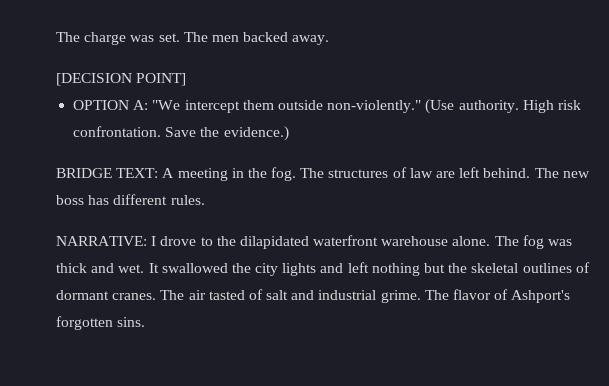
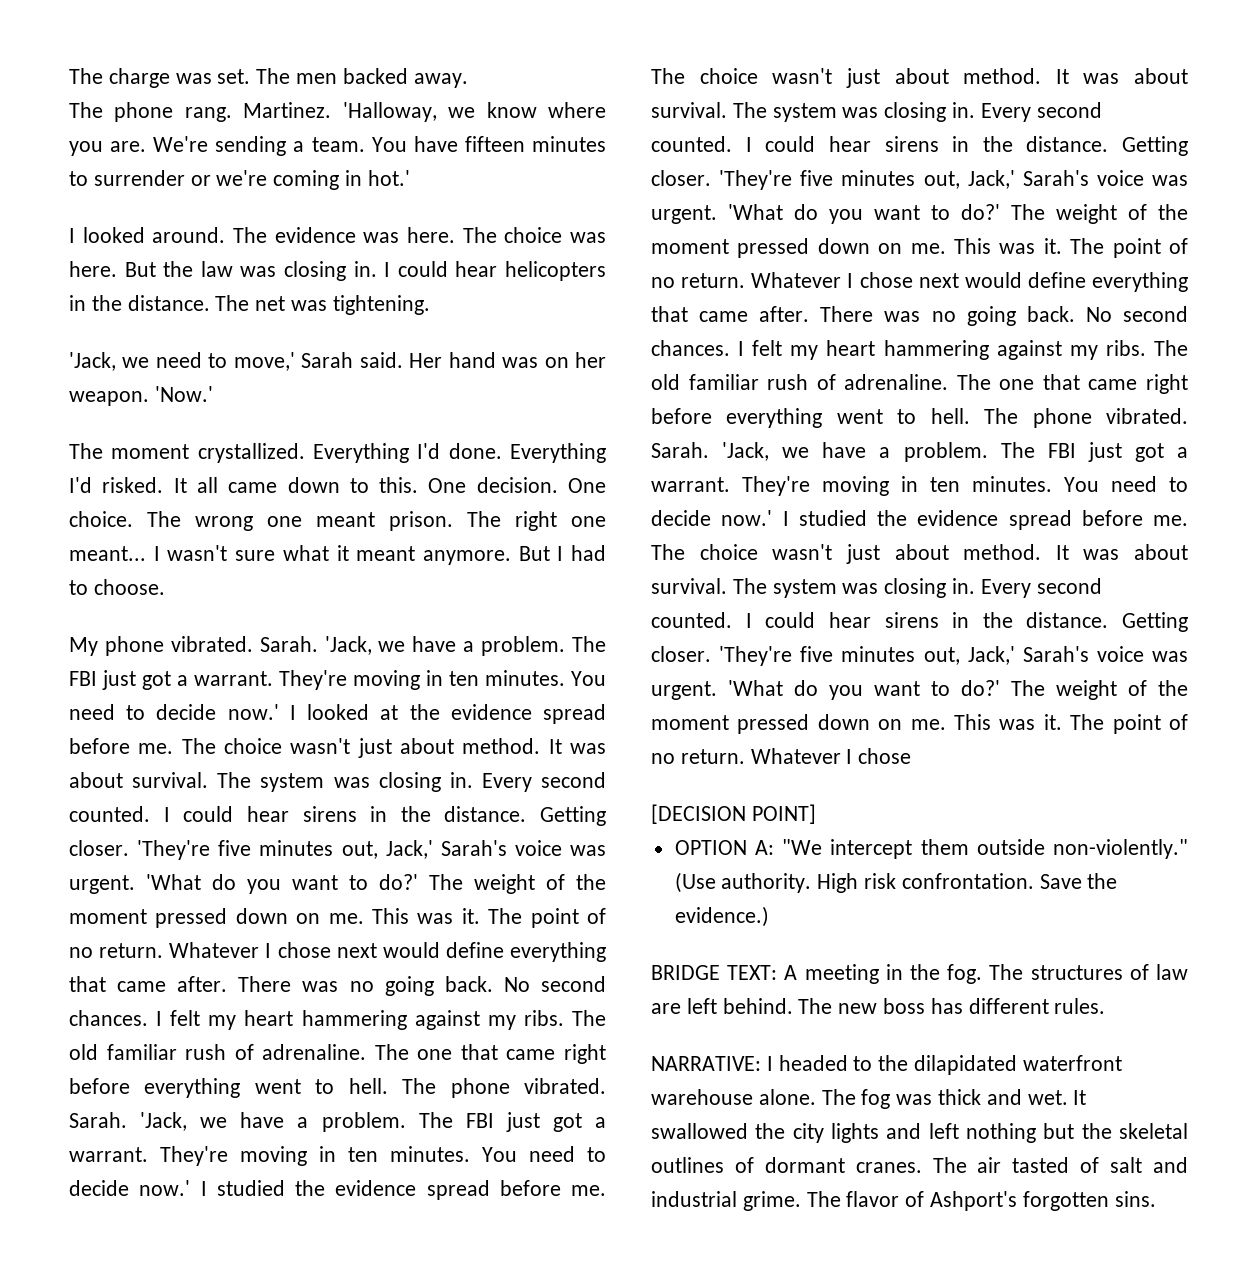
(330, 40) none -> [69,102,606,122] [69,136,606,156] [69,170,410,190] [69,227,606,243] [69,261,607,281] [69,295,430,315] [69,352,606,371] [69,386,213,406] [69,443,606,463] [69,477,606,493] [69,511,606,531] [69,545,606,565] [69,579,165,595] [69,636,607,656] [69,670,606,690] [69,704,606,724] [69,738,606,758] [69,772,606,792] [69,806,606,826] [69,840,606,860] [69,874,606,894] [69,908,606,928] [69,942,606,962] [69,976,606,996] [69,1010,606,1030] [69,1044,606,1064] [69,1078,607,1098] [69,1112,607,1132] [69,1146,606,1166] [69,1180,606,1200] [651,68,1188,88] [651,102,1102,122] [651,136,1188,156] [651,170,1188,190] [651,204,1188,224] [651,238,1188,258] [651,272,1188,292] [651,306,1188,326] [651,340,1188,360] [651,374,1188,394] [651,408,1188,428] [651,442,1188,462] [651,476,1188,496] [651,510,1188,530] [651,544,1188,564] [651,578,1102,598] [651,612,1188,632] [651,646,1188,666] [651,680,1188,700] [651,714,1188,734] [651,748,912,764] // The phone rang. Martinez. 'Halloway, we know where you are. We're sending a team. You have fifteen minutes to surrender or we're coming in hot.' // I looked around. The evidence was here. The choice was here. But the law was closing in. I could hear helicopters in the distance. The net was tightening. // 'Jack, we need to move,' Sarah said. Her hand was on her weapon. 'Now.' // The moment crystallized. Everything I'd done. Everything I'd risked. It all came down to this. One decision. One choice. The wrong one meant prison. The right one meant... I wasn't sure what it meant anymore. But I had to choose. // My phone vibrated. Sarah. 'Jack, we have a problem. The FBI just got a warrant. They're moving in ten minutes. You need to decide now.' I looked at the evidence spread before me. The choice wasn't just about method. It was about survival. The system was closing in. Every second counted. I could hear sirens in the distance. Getting closer. 'They're five minutes out, Jack,' Sarah's voice was urgent. 'What do you want to do?' The weight of the moment pressed down on me. This was it. The point of no return. Whatever I chose next would define everything that came after. There was no going back. No second chances. I felt my heart hammering against my ribs. The old familiar rush of adrenaline. The one that came right before everything went to hell. The phone vibrated. Sarah. 'Jack, we have a problem. The FBI just got a warrant. They're moving in ten minutes. You need to decide now.' I studied the evidence spread before me. The choice wasn't just about method. It was about survival. The system was closing in. Every second counted. I could hear sirens in the distance. Getting closer. 'They're five minutes out, Jack,' Sarah's voice was urgent. 'What do you want to do?' The weight of the moment pressed down on me. This was it. The point of no return. Whatever I chose next would define everything that came after. There was no going back. No second chances. I felt my heart hammering against my ribs. The old familiar rush of adrenaline. The one that came right before everything went to hell. The phone vibrated. Sarah. 'Jack, we have a problem. The FBI just got a warrant. They're moving in ten minutes. You need to decide now.' I studied the evidence spread before me. The choice wasn't just about method. It was about survival. The system was closing in. Every second counted. I could hear sirens in the distance. Getting closer. 'They're five minutes out, Jack,' Sarah's voice was urgent. 'What do you want to do?' The weight of the moment pressed down on me. This was it. The point of no return. Whatever I chose
[160,236,197,246] drove -> [778,1055,848,1071] headed

